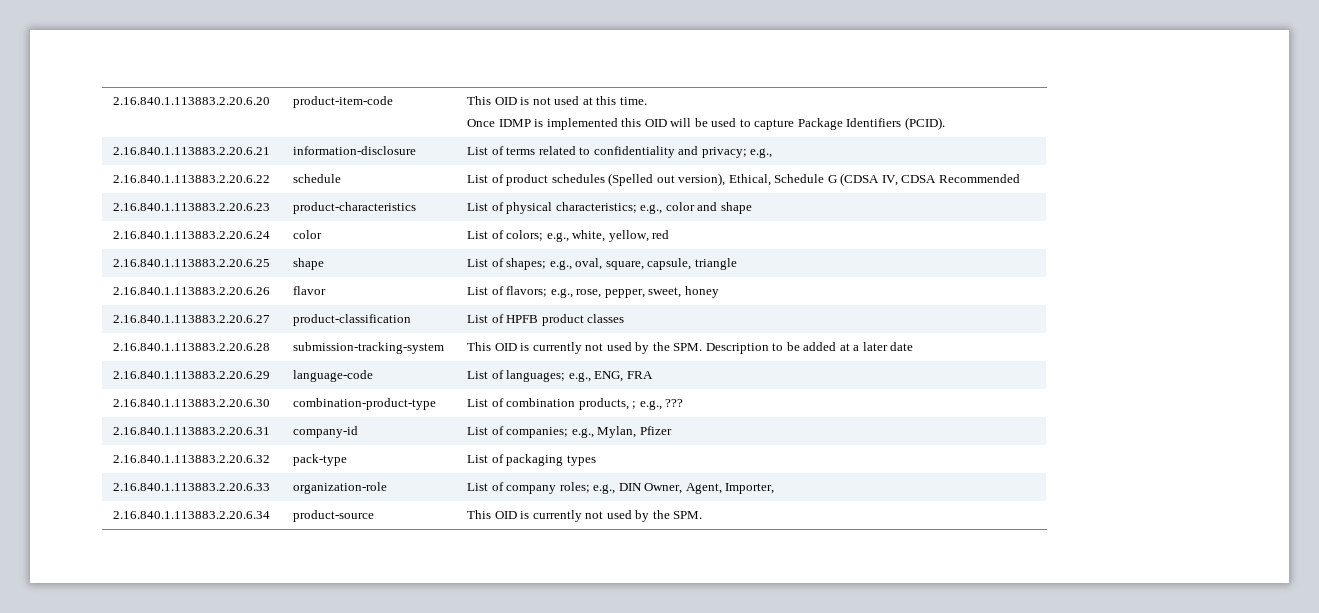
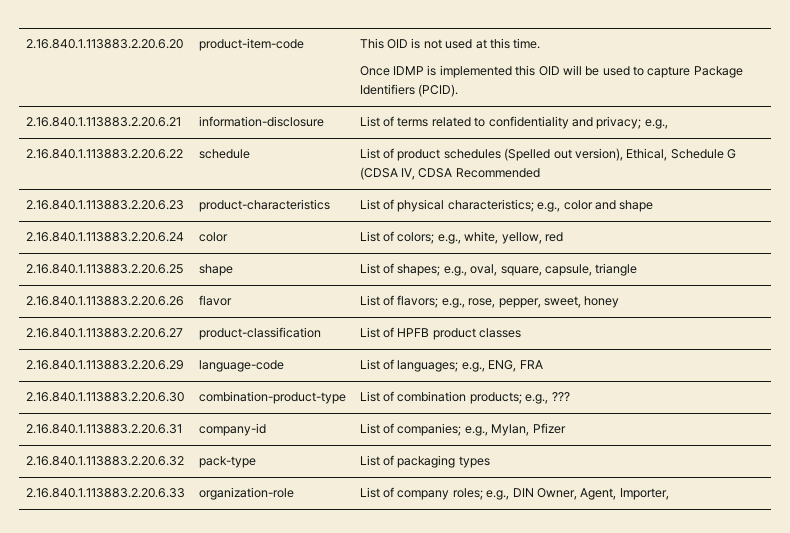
[113,343,271,351] [293,342,445,354] [467,342,914,354] // 2.16.840.1.113883.2.20.6.28 | submission-tracking-system | This OID is currently not used by the SPM. Description to be added at a later date -> (522, 333) none
[578,398,637,410] products, ; -> [469,392,522,404] products;
[113,511,271,519] [293,510,375,522] [467,510,703,522] // 2.16.840.1.113883.2.20.6.34 | product-source | This OID is currently not used by the SPM. -> (669, 494) none

